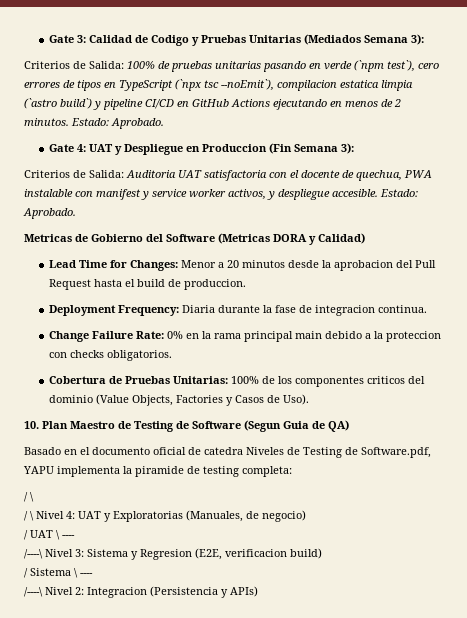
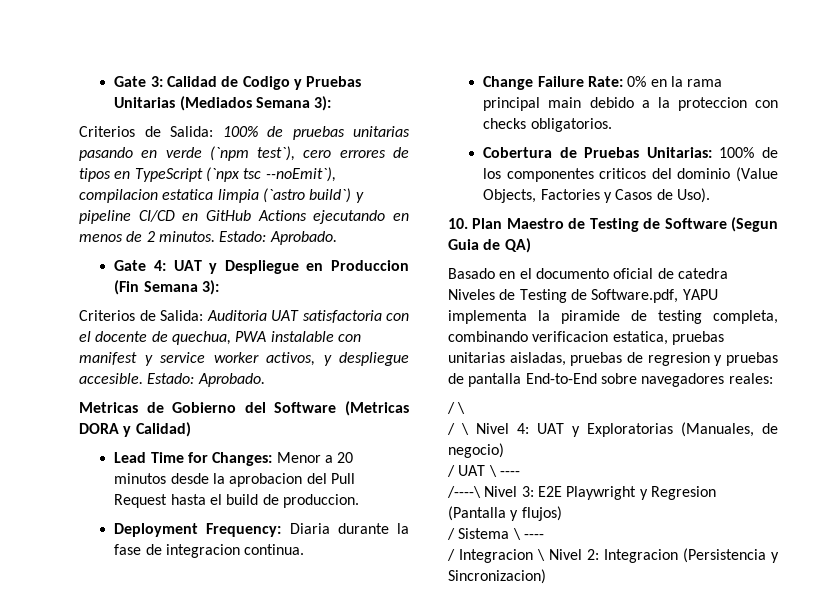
[242,466,292,477] completa: -> [713,310,778,324] [448,331,724,345] [448,352,778,366] [448,373,773,387] completa, combinando verificacion estatica, pruebas unitarias aisladas, pruebas de regresion y pruebas de pantalla End-to-End sobre navegadores reales:
[87,548,322,560] Sistema y Regresion (E2E, verificacion build) -> [537,486,716,500] [448,506,562,521] E2E Playwright y Regresion (Pantalla y flujos)
[24,587,43,597] /----\ -> [447,549,545,563] / Integracion \
[230,586,258,597] APIs) -> [448,569,546,584] Sincronizacion)

